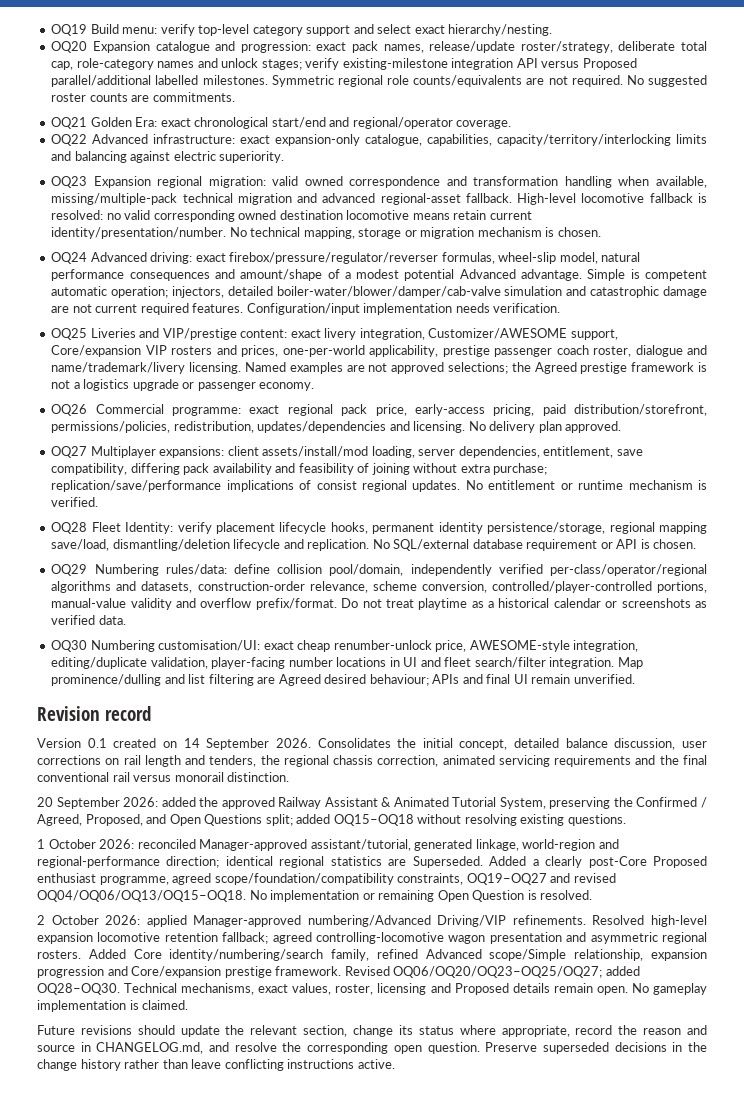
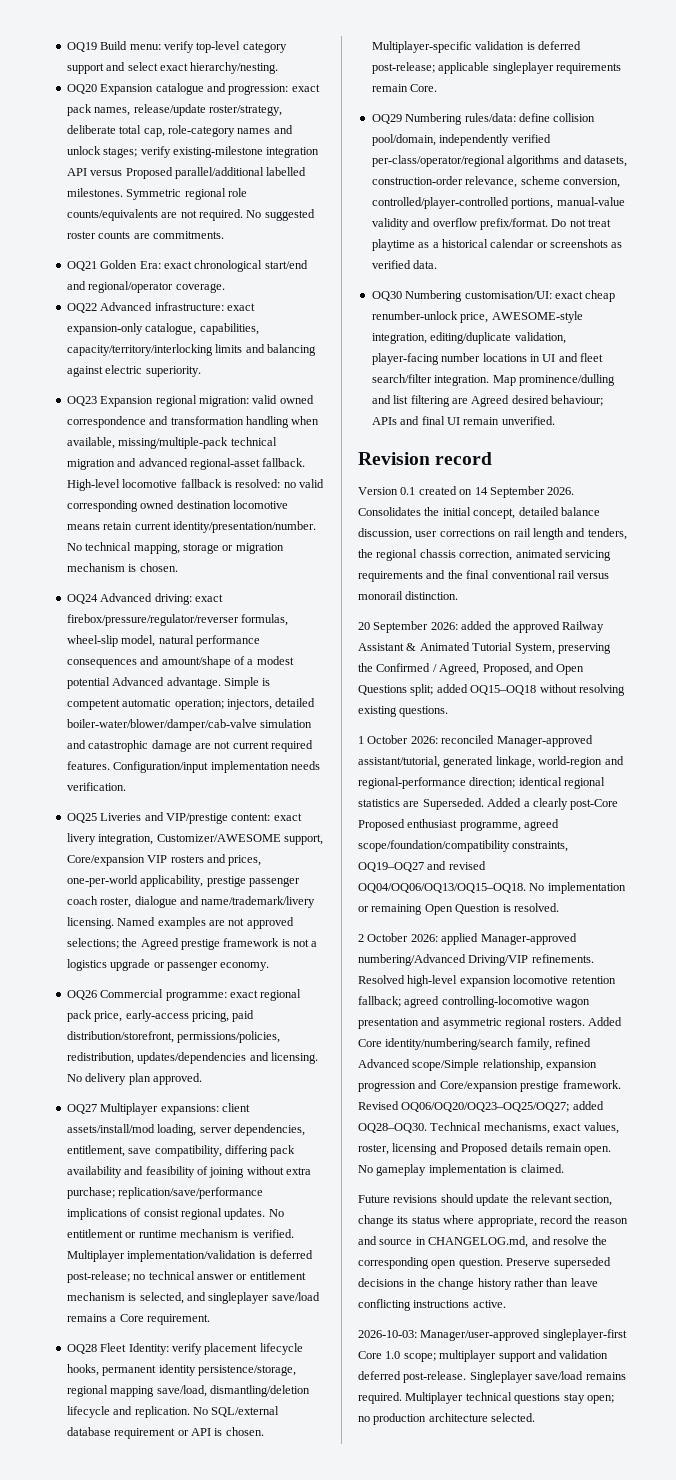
(99, 502) none -> [66,1250,313,1262] [66,1271,306,1283] [66,1292,320,1304] [66,1314,210,1325] Multiplayer implementation/validation is deferred post-release; no technical answer or entitlement mechanism is selected, and singleplayer save/load remains a Core requirement.
(697, 544) none -> [371,41,581,53] [371,62,621,74] [371,84,438,92] Multiplayer-specific validation is deferred post-release; applicable singleplayer requirements remain Core.
(395, 1064) none -> [358,1329,627,1341] [358,1350,609,1362] [358,1371,626,1383] [358,1392,614,1404] [358,1413,536,1425] // 2026-10-03: Manager/user-approved singleplayer-first Core 1.0 scope; multiplayer support and validation deferred post-release. Singleplayer save/load remains required. Multiplayer technical questions stay open; no production architecture selected.

